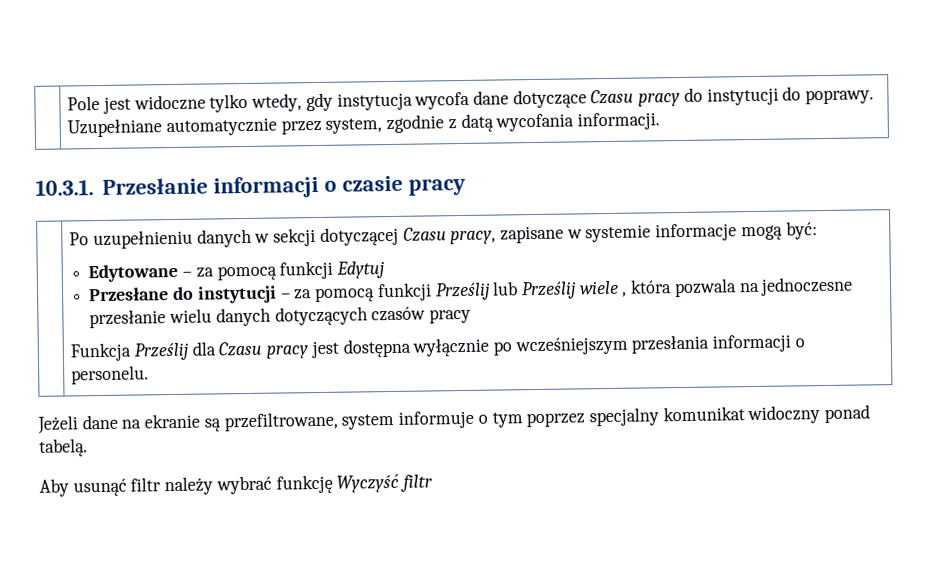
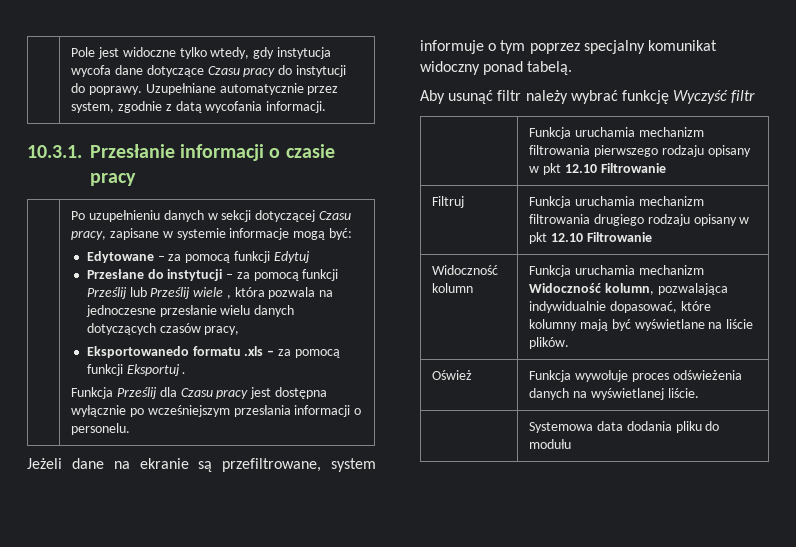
[429,308,472,324] pracy -> [204,326,240,335] [86,346,340,358] [86,364,187,376] pracy, // Eksportowanedo formatu .xls – za pomocą funkcji Eksportuj .
(434, 483) none -> [529,127,704,139] [529,145,751,157] [529,163,666,175] [432,196,465,208] [529,196,704,208] [529,214,750,226] [529,232,652,244] [432,265,499,275] [432,283,474,293] [529,265,704,277] [529,283,728,295] [529,301,711,313] [529,319,754,331] [529,337,570,349] [432,370,473,380] [529,370,742,382] [529,388,699,400] [529,421,720,433] [529,439,572,449] // | Funkcja uruchamia mechanizm filtrowania pierwszego rodzaju opisany w pkt 12.10 Filtrowanie // Filtruj | Funkcja uruchamia mechanizm filtrowania drugiego rodzaju opisany w pkt 12.10 Filtrowanie // Widoczność kolumn | Funkcja uruchamia mechanizm Widoczność kolumn, pozwalająca indywidualnie dopasować, które kolumny mają być wyświetlane na liście plików. // Ośwież | Funkcja wywołuje proces odświeżenia danych na wyświetlanej liście. // | Systemowa data dodania pliku do modułu

